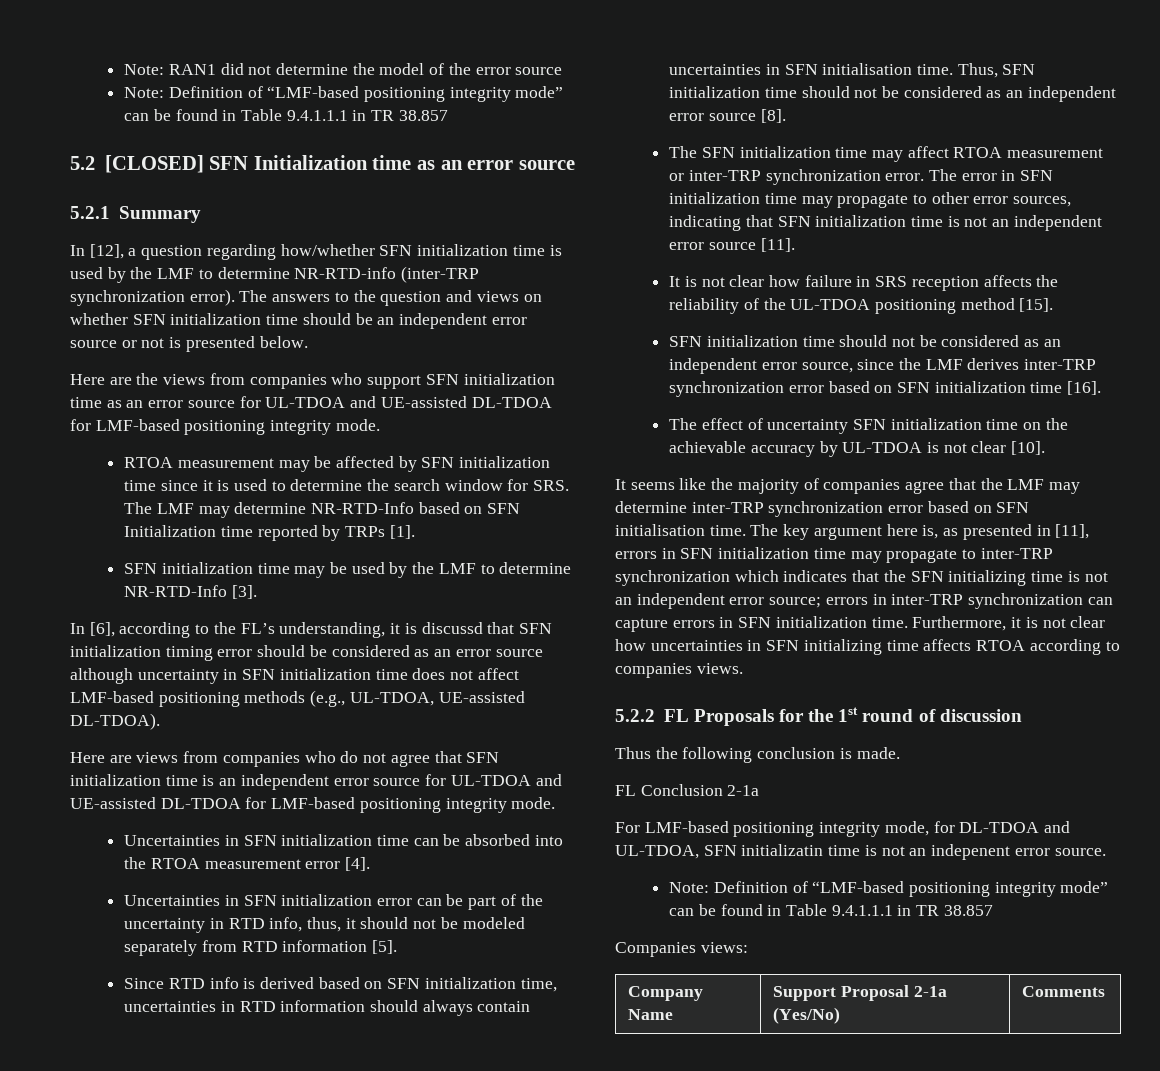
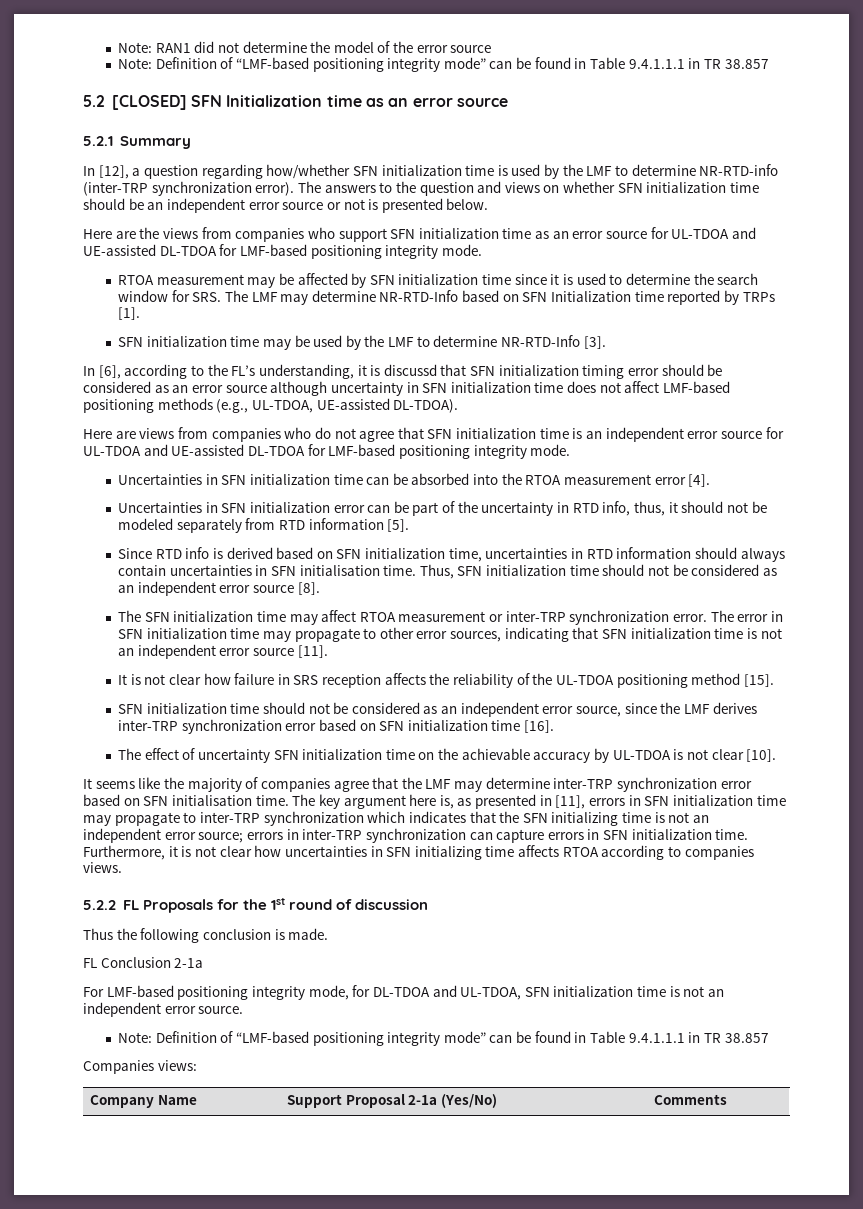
[741,844,1011,860] initializatin time is not an indepenent -> [553,986,725,997] [83,1002,161,1017] initialization time is not an independent

